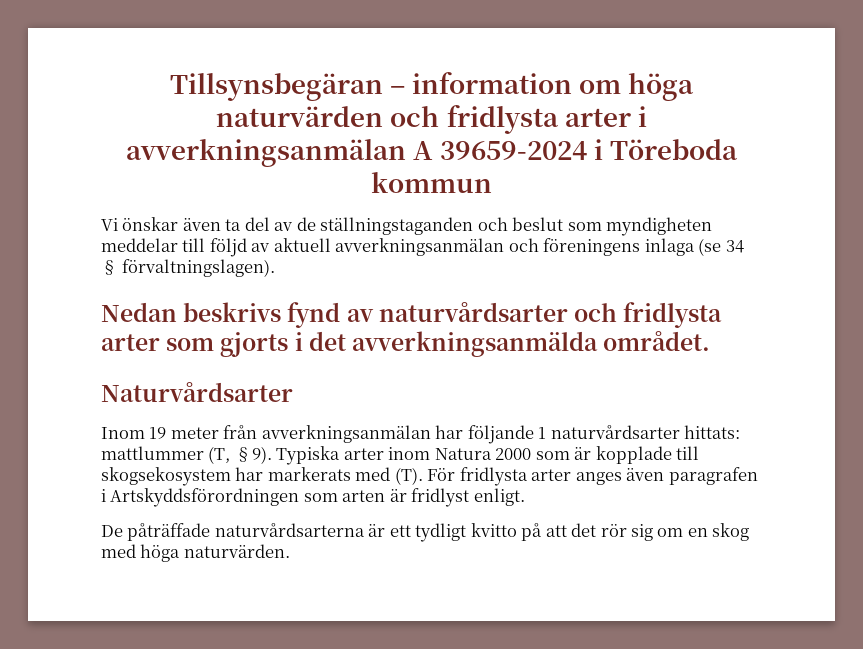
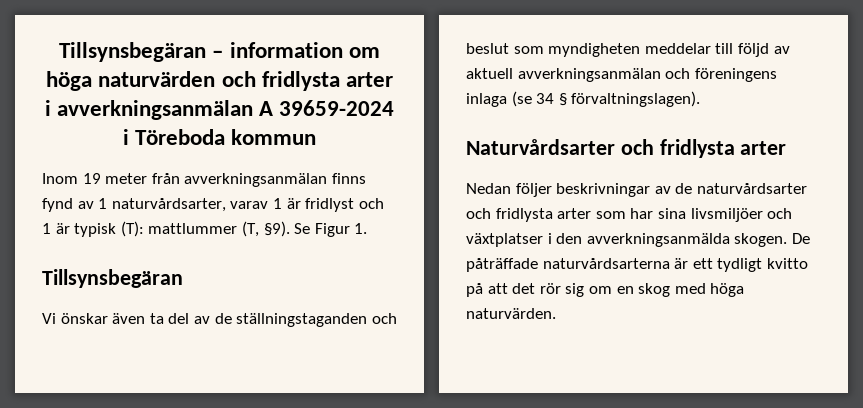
(492, 182) none -> [42,173,366,187] [42,198,384,212] [42,221,368,237] [42,269,183,288] // Inom 19 meter från avverkningsanmälan finns fynd av 1 naturvårdsarter, varav 1 är fridlyst och 1 är typisk (T): mattlummer (T, §9). Se Figur 1. // Tillsynsbegäran
[101,302,374,328] Nedan beskrivs fynd av -> [466,139,787,158] [466,183,693,197] Naturvårdsarter och fridlysta arter // Nedan följer beskrivningar av de
[220,331,711,357] [101,382,293,402] [101,425,741,444] [101,446,700,465] [101,467,758,486] [101,488,525,507] gjorts i det avverkningsanmälda området. // Naturvårdsarter // Inom 19 meter från avverkningsanmälan har följande 1 naturvårdsarter hittats: mattlummer (T, §9). Typiska arter inom Natura 2000 som är kopplade till skogsekosystem har markerats med (T). För fridlysta arter anges även paragrafen i Artskyddsförordningen som arten är fridlyst enligt. // -> [630,208,793,222] [466,233,788,247] har sina livsmiljöer och växtplatser i den avverkningsanmälda skogen.

